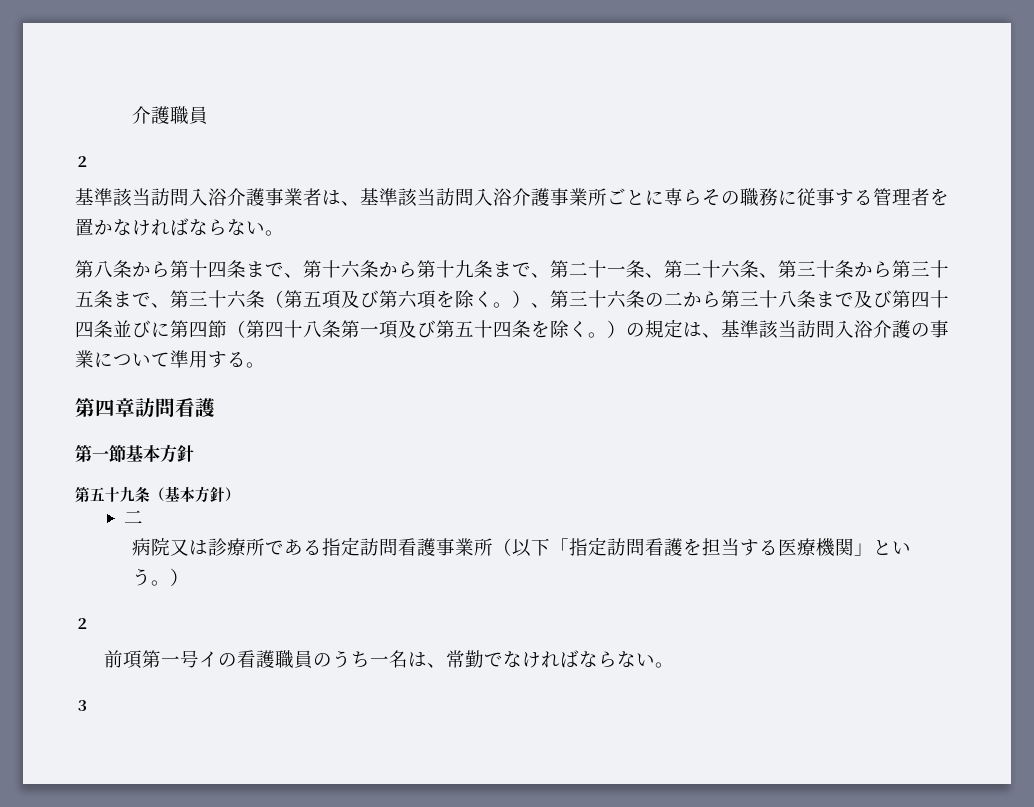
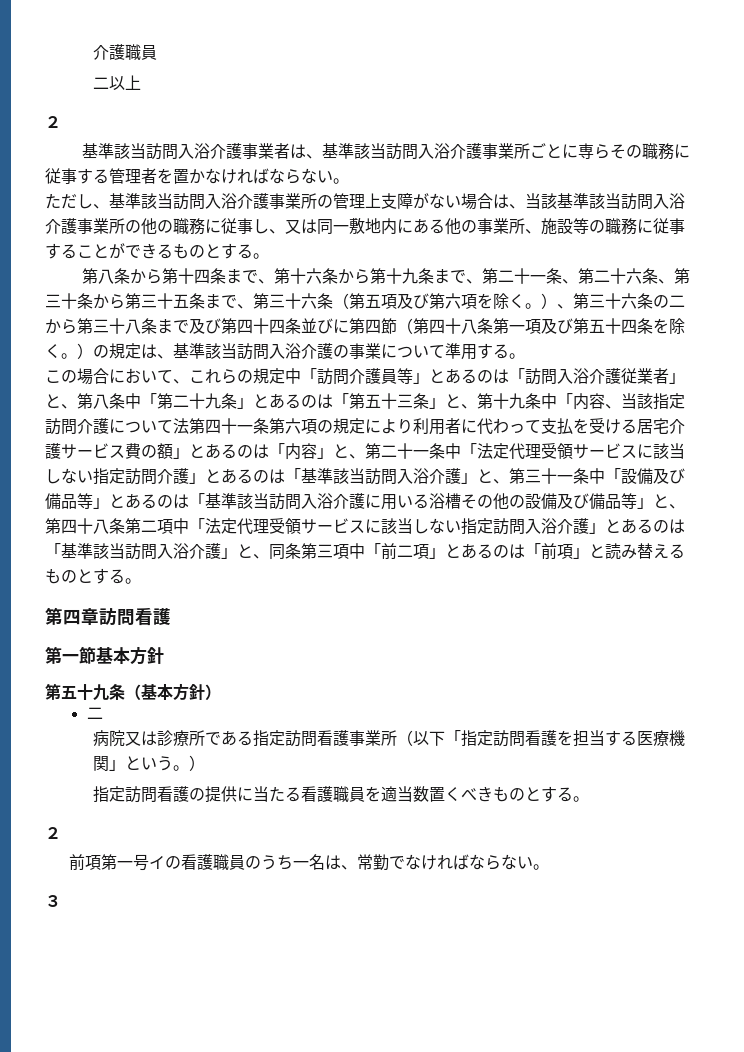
(209, 115) none -> [93,75,142,90] // 二以上
(284, 233) none -> [45,193,685,210] [45,217,685,235] [45,243,269,259] // ただし、基準該当訪問入浴介護事業所の管理上支障がない場合は、当該基準該当訪問入浴介護事業所の他の職務に従事し、又は同一敷地内にある他の事業所、施設等の職務に従事することができるものとする。
(265, 365) none -> [45,368,685,385] [45,393,685,410] [45,418,685,435] [45,443,685,460] [45,468,685,485] [45,493,685,510] [45,518,685,535] [45,543,685,560] [45,568,141,584] // この場合において、これらの規定中「訪問介護員等」とあるのは「訪問入浴介護従業者」と、第八条中「第二十九条」とあるのは「第五十三条」と、第十九条中「内容、当該指定訪問介護について法第四十一条第六項の規定により利用者に代わって支払を受ける居宅介護サービス費の額」とあるのは「内容」と、第二十一条中「法定代理受領サービスに該当しない指定訪問介護」とあるのは「基準該当訪問入浴介護」と、第三十一条中「設備及び備品等」とあるのは「基準該当訪問入浴介護に用いる浴槽その他の設備及び備品等」と、第四十八条第二項中「法定代理受領サービスに該当しない指定訪問入浴介護」とあるのは「基準該当訪問入浴介護」と、同条第三項中「前二項」とあるのは「前項」と読み替えるものとする。
(190, 577) none -> [93,786,590,803] // 指定訪問看護の提供に当たる看護職員を適当数置くべきものとする。

